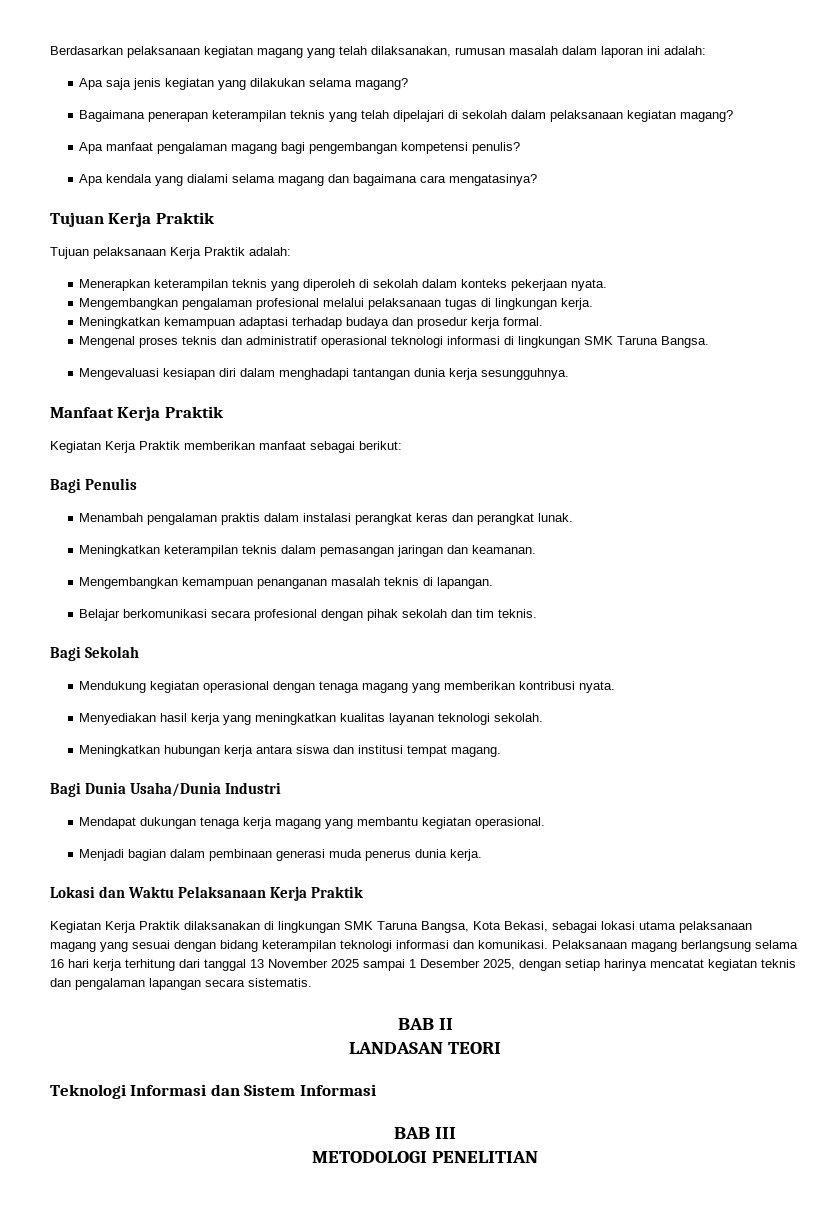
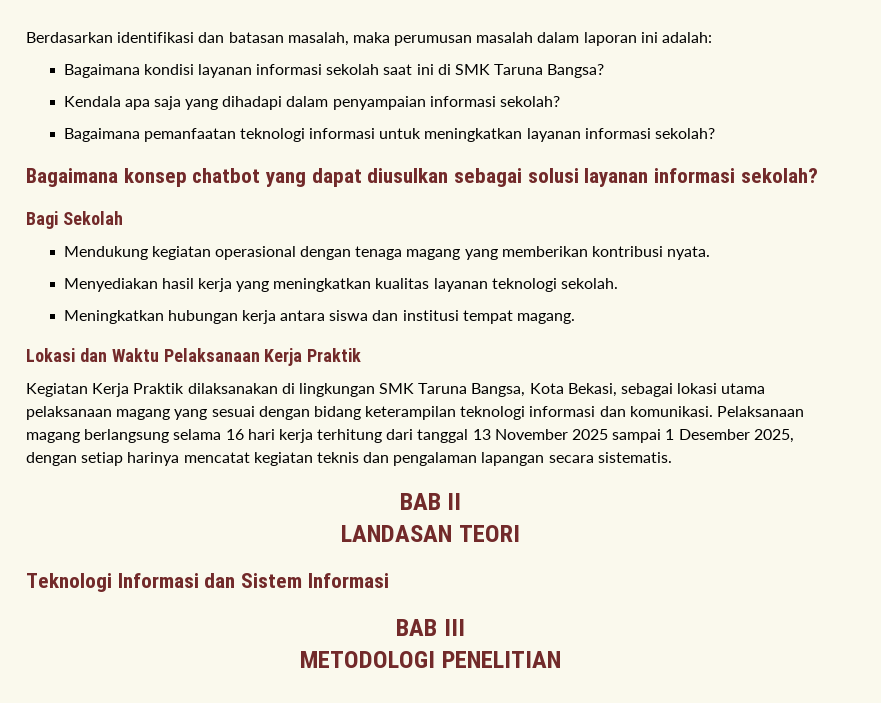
[127,46,505,58] pelaksanaan kegiatan magang yang telah dilaksanakan, rumusan -> [117,32,473,46] identifikasi dan batasan masalah, maka perumusan
[79,78,409,90] [79,110,734,122] [79,142,521,154] [79,174,538,186] [50,212,215,227] [50,247,291,259] [79,279,608,291] [79,298,594,310] [79,317,544,329] [79,336,710,348] [79,368,570,380] [50,406,224,421] [50,441,402,453] [50,478,138,493] [79,513,574,525] [79,545,537,557] [79,577,494,589] [79,609,538,621] Apa saja jenis kegiatan yang dilakukan selama magang? // Bagaimana penerapan keterampilan teknis yang telah dipelajari di sekolah dalam pelaksanaan kegiatan magang? // Apa manfaat pengalaman magang bagi pengembangan kompetensi penulis? // Apa kendala yang dialami selama magang dan bagaimana cara mengatasinya? // Tujuan Kerja Praktik // Tujuan pelaksanaan Kerja Praktik adalah: // Menerapkan keterampilan teknis yang diperoleh di sekolah dalam konteks pekerjaan nyata. // Mengembangkan pengalaman profesional melalui pelaksanaan tugas di lingkungan kerja. // Meningkatkan kemampuan adaptasi terhadap budaya dan prosedur kerja formal. // Mengenal proses teknis dan administratif operasional teknologi informasi di lingkungan SMK Taruna Bangsa. // Mengevaluasi kesiapan diri dalam menghadapi tantangan dunia kerja sesungguhnya. // Manfaat Kerja Praktik // Kegiatan Kerja Praktik memberikan manfaat sebagai berikut: // Bagi Penulis // Menambah pengalaman praktis dalam instalasi perangkat keras dan perangkat lunak. // Meningkatkan keterampilan teknis dalam pemasangan jaringan dan keamanan. // Mengembangkan kemampuan penanganan masalah teknis di lapangan. // Belajar berkomunikasi secara profesional dengan pihak sekolah dan tim teknis. -> [63,64,605,78] [63,96,560,110] [63,128,715,142] [26,168,818,187] Bagaimana kondisi layanan informasi sekolah saat ini di SMK Taruna Bangsa? // Kendala apa saja yang dihadapi dalam penyampaian informasi sekolah? // Bagaimana pemanfaatan teknologi informasi untuk meningkatkan layanan informasi sekolah? // Bagaimana konsep chatbot yang dapat diusulkan sebagai solusi layanan informasi sekolah?
[50,782,282,797] [79,817,546,829] [79,849,483,861] // Bagi Dunia Usaha/Dunia Industri // Mendapat dukungan tenaga kerja magang yang membantu kegiatan operasional. // Menjadi bagian dalam pembinaan generasi muda penerus dunia kerja. -> (575, 318) none

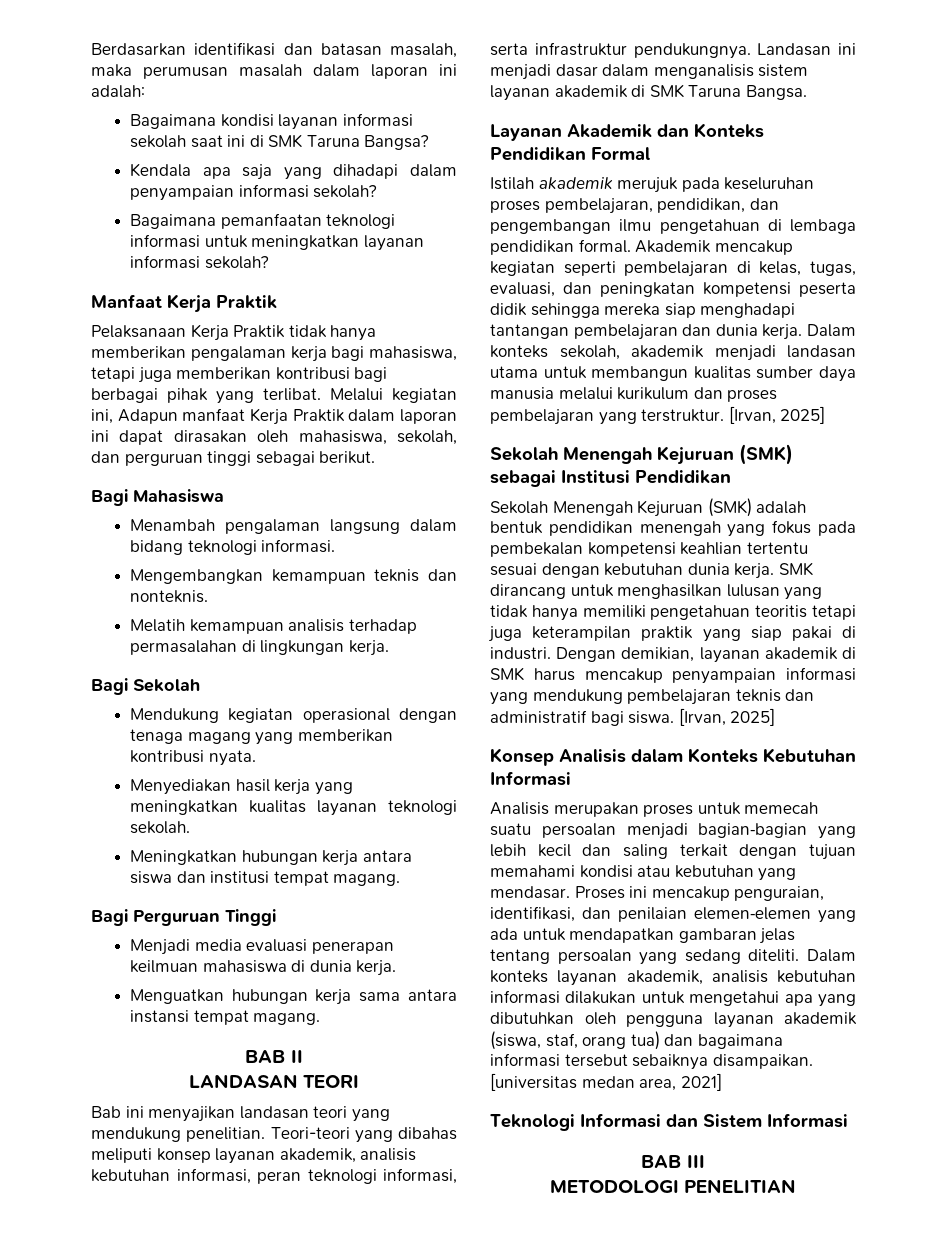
[26,168,818,187] Bagaimana konsep chatbot yang dapat diusulkan sebagai solusi layanan informasi sekolah? -> [91,294,277,313] [91,324,377,341] [91,346,457,362] [91,367,388,383] [91,388,457,404] [91,408,457,425] [91,430,457,445] [91,451,376,466] [91,489,224,506] [129,519,457,534] [129,539,336,555] [129,569,457,584] [129,590,208,603] [129,619,417,634] [129,640,389,656] Manfaat Kerja Praktik // Pelaksanaan Kerja Praktik tidak hanya memberikan pengalaman kerja bagi mahasiswa, tetapi juga memberikan kontribusi bagi berbagai pihak yang terlibat. Melalui kegiatan ini, Adapun manfaat Kerja Praktik dalam laporan ini dapat dirasakan oleh mahasiswa, sekolah, dan perguruan tinggi sebagai berikut. // Bagi Mahasiswa // Menambah pengalaman langsung dalam bidang teknologi informasi. // Mengembangkan kemampuan teknis dan nonteknis. // Melatih kemampuan analisis terhadap permasalahan di lingkungan kerja.
[26,348,362,366] [26,383,766,397] [26,406,805,420] [26,429,794,443] [26,452,672,466] [399,493,462,510] [341,525,520,542] Lokasi dan Waktu Pelaksanaan Kerja Praktik // Kegiatan Kerja Praktik dilaksanakan di lingkungan SMK Taruna Bangsa, Kota Bekasi, sebagai lokasi utama pelaksanaan magang yang sesuai dengan bidang keterampilan teknologi informasi dan komunikasi. Pelaksanaan magang berlangsung selama 16 hari kerja terhitung dari tanggal 13 November 2025 sampai 1 Desember 2025, dengan setiap harinya mencatat kegiatan teknis dan pengalaman lapangan secara sistematis. // BAB II // LANDASAN TEORI -> [91,909,276,926] [129,939,394,955] [129,960,397,976] [129,989,457,1005] [129,1010,321,1025] [245,1050,303,1063] [188,1074,360,1088] [91,1106,390,1122] [91,1127,457,1143] [91,1148,417,1164] [91,1168,457,1184] [490,42,856,59] [490,64,809,80] [490,84,807,101] [490,123,764,141] [490,147,650,161] [490,177,815,193] [490,198,779,214] [490,219,856,234] [490,239,793,255] [490,261,856,277] [490,282,856,297] [490,303,796,318] [490,324,856,340] [490,345,856,361] [490,366,856,382] [490,387,778,402] [490,406,826,425] [490,444,793,465] [490,470,731,487] [490,498,807,517] [490,520,856,537] [490,542,808,557] [490,562,813,579] [490,584,823,600] [490,605,856,621] [488,626,856,642] [490,647,856,663] [490,667,856,684] [490,689,815,705] [490,708,776,726] [490,748,856,766] [490,771,571,786] [490,802,819,817] [490,823,856,839] [490,844,856,860] [490,865,797,881] [490,886,825,901] [490,906,856,923] [490,928,796,944] [490,949,856,965] [490,970,856,986] [490,990,856,1007] [490,1012,857,1028] [490,1031,783,1050] [490,1053,813,1070] [490,1073,722,1091] Bagi Perguruan Tinggi // Menjadi media evaluasi penerapan keilmuan mahasiswa di dunia kerja. // Menguatkan hubungan kerja sama antara instansi tempat magang. // BAB II // LANDASAN TEORI // Bab ini menyajikan landasan teori yang mendukung penelitian. Teori-teori yang dibahas meliputi konsep layanan akademik, analisis kebutuhan informasi, peran teknologi informasi, serta infrastruktur pendukungnya. Landasan ini menjadi dasar dalam menganalisis sistem layanan akademik di SMK Taruna Bangsa. // Layanan Akademik dan Konteks Pendidikan Formal // Istilah akademik merujuk pada keseluruhan proses pembelajaran, pendidikan, dan pengembangan ilmu pengetahuan di lembaga pendidikan formal. Akademik mencakup kegiatan seperti pembelajaran di kelas, tugas, evaluasi, dan peningkatan kompetensi peserta didik sehingga mereka siap menghadapi tantangan pembelajaran dan dunia kerja. Dalam konteks sekolah, akademik menjadi landasan utama untuk membangun kualitas sumber daya manusia melalui kurikulum dan proses pembelajaran yang terstruktur. [Irvan, 2025] // Sekolah Menengah Kejuruan (SMK) sebagai Institusi Pendidikan // Sekolah Menengah Kejuruan (SMK) adalah bentuk pendidikan menengah yang fokus pada pembekalan kompetensi keahlian tertentu sesuai dengan kebutuhan dunia kerja. SMK dirancang untuk menghasilkan lulusan yang tidak hanya memiliki pengetahuan teoritis tetapi juga keterampilan praktik yang siap pakai di industri. Dengan demikian, layanan akademik di SMK harus mencakup penyampaian informasi yang mendukung pembelajaran teknis dan administratif bagi siswa. [Irvan, 2025] // Konsep Analisis dalam Konteks Kebutuhan Informasi // Analisis merupakan proses untuk memecah suatu persoalan menjadi bagian‑bagian yang lebih kecil dan saling terkait dengan tujuan memahami kondisi atau kebutuhan yang mendasar. Proses ini mencakup penguraian, identifikasi, dan penilaian elemen‑elemen yang ada untuk mendapatkan gambaran jelas tentang persoalan yang sedang diteliti. Dalam konteks layanan akademik, analisis kebutuhan informasi dilakukan untuk mengetahui apa yang dibutuhkan oleh pengguna layanan akademik (siswa, staf, orang tua) dan bagaimana informasi tersebut sebaiknya disampaikan. [universitas medan area, 2021]

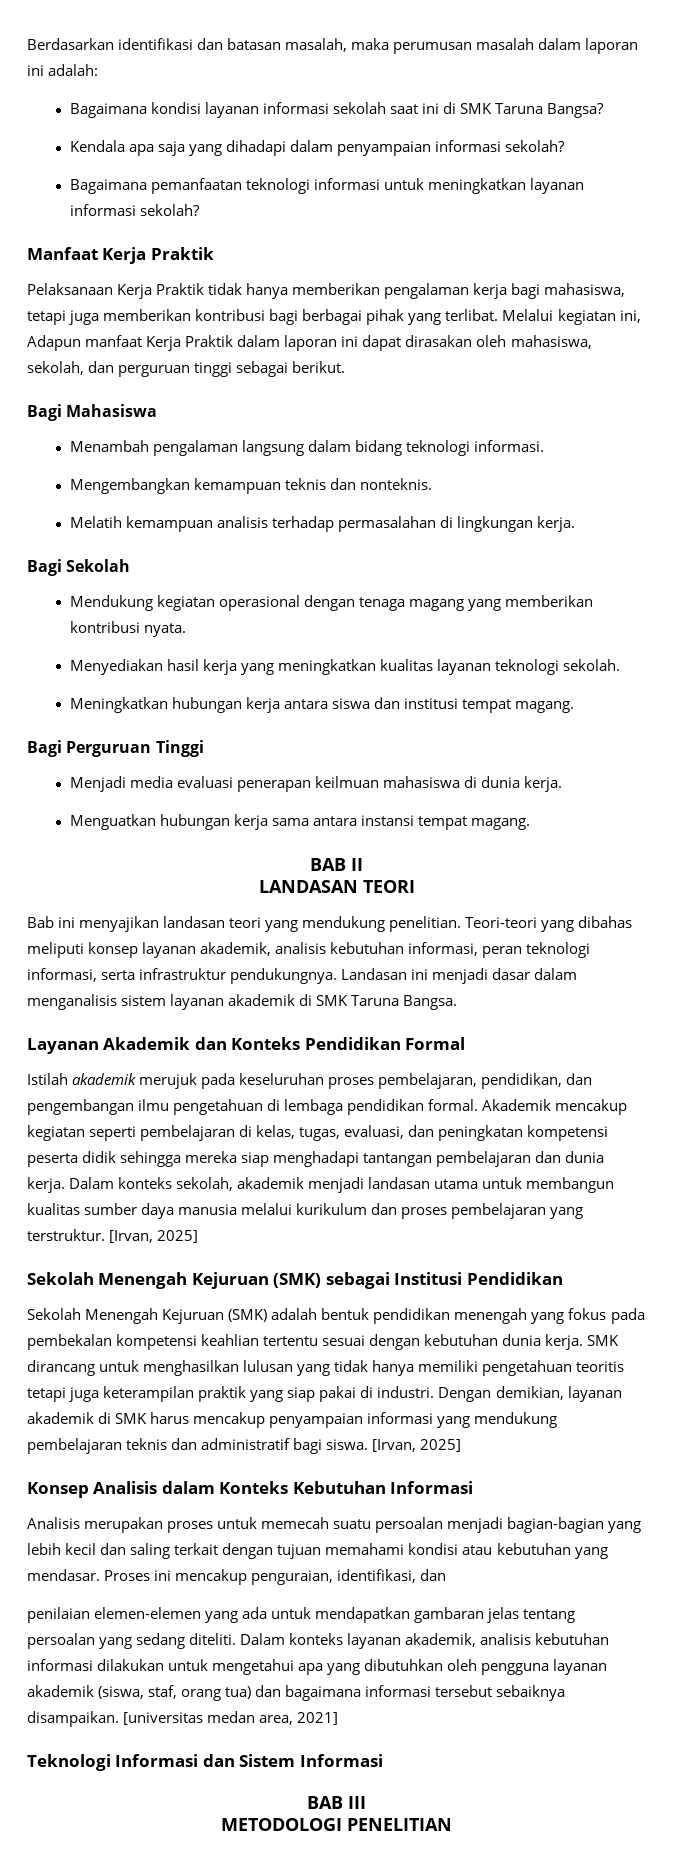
(611, 913) none -> (447, 1575) //

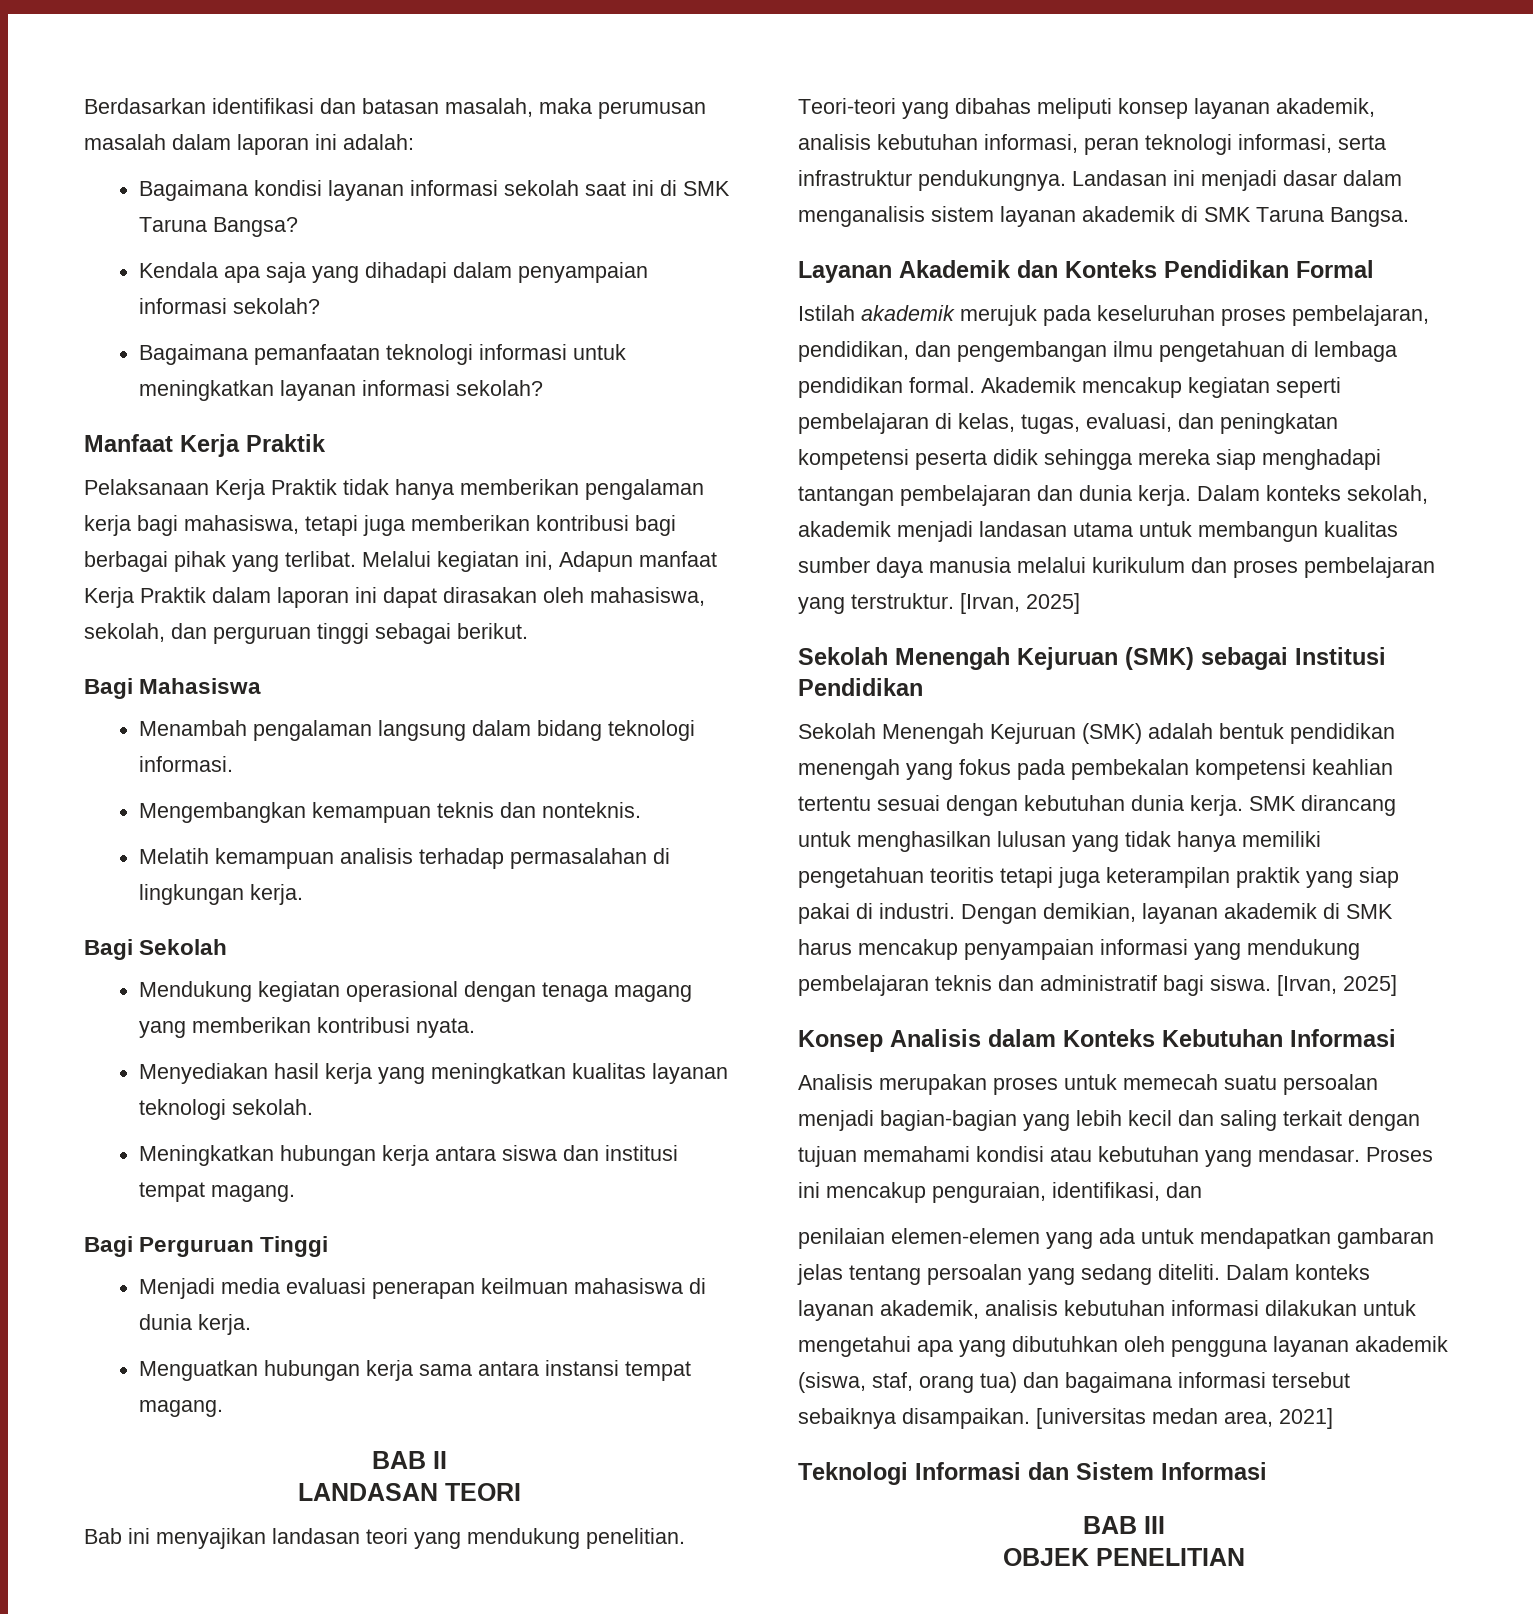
[221,1818,342,1831] METODOLOGI -> [1002,1548,1089,1566] OBJEK

